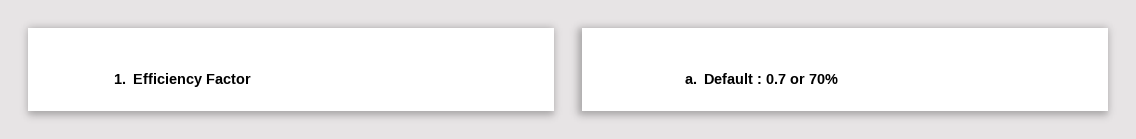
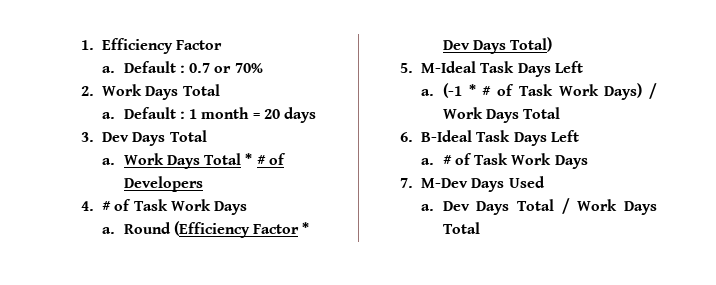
(839, 79) none -> [80,84,220,100] [102,107,316,123] [80,130,207,146] [102,153,286,169] [123,176,203,192] [80,199,247,215] [102,221,310,238] [442,37,553,54] [399,61,583,77] [421,83,657,100] [442,107,561,123] [399,130,579,146] [421,153,588,169] [399,176,545,192] [421,198,657,215] [442,222,480,234] // 2. Work Days Total // a. Default : 1 month = 20 days // 3. Dev Days Total // a. Work Days Total * # of Developers // 4. # of Task Work Days // a. Round (Efficiency Factor * Dev Days Total) // 5. M-Ideal Task Days Left // a. (-1 * # of Task Work Days) / Work Days Total // 6. B-Ideal Task Days Left // a. # of Task Work Days // 7. M-Dev Days Used // a. Dev Days Total / Work Days Total

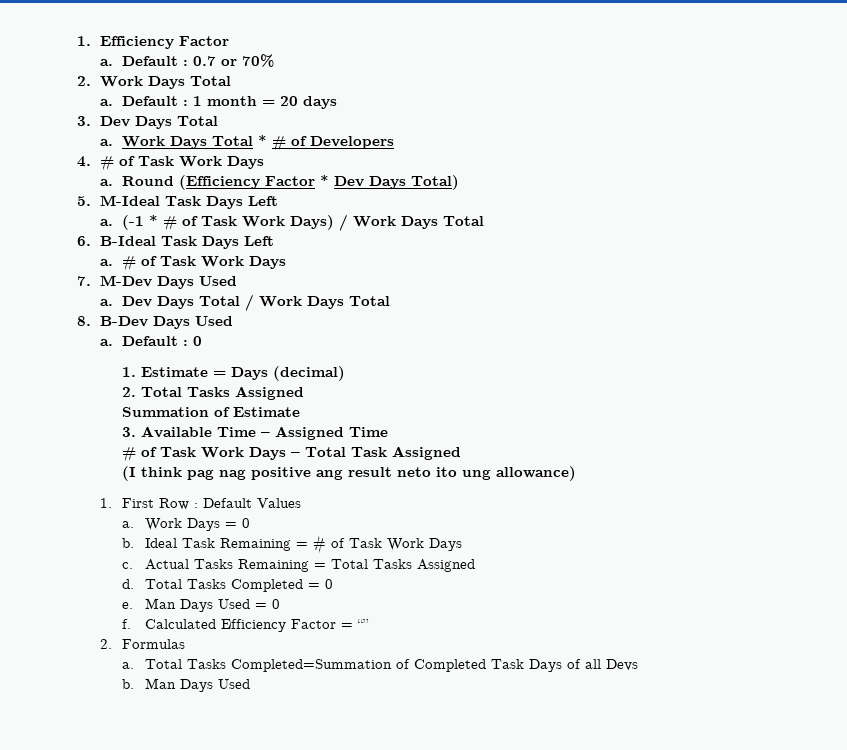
(480, 228) none -> [77,316,233,329] [99,336,203,346] [122,366,346,381] [122,386,305,400] [122,407,301,417] [122,426,389,440] [122,446,462,462] [122,466,577,481] [99,498,302,510] [122,518,250,531] [122,535,462,554] [122,559,475,572] [122,579,333,592] [122,598,280,612] [122,619,369,632] [99,639,186,649] [122,659,638,672] [122,678,250,692] // 8. B-Dev Days Used // a. Default : 0 // 1. Estimate = Days (decimal) // 2. Total Tasks Assigned // Summation of Estimate // 3. Available Time – Assigned Time // # of Task Work Days – Total Task Assigned // (I think pag nag positive ang result neto ito ung allowance) // 1. First Row : Default Values // a. Work Days = 0 // b. Ideal Task Remaining = # of Task Work Days // c. Actual Tasks Remaining = Total Tasks Assigned // d. Total Tasks Completed = 0 // e. Man Days Used = 0 // f. Calculated Efficiency Factor = “” // 2. Formulas // a. Total Tasks Completed=Summation of Completed Task Days of all Devs // b. Man Days Used

